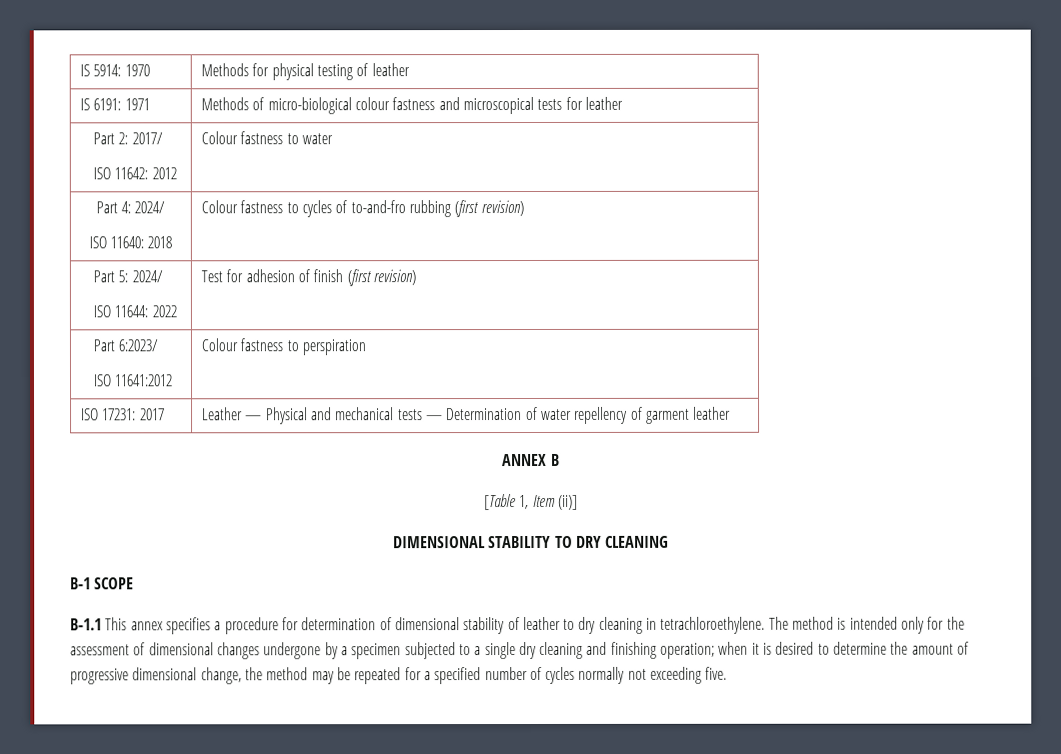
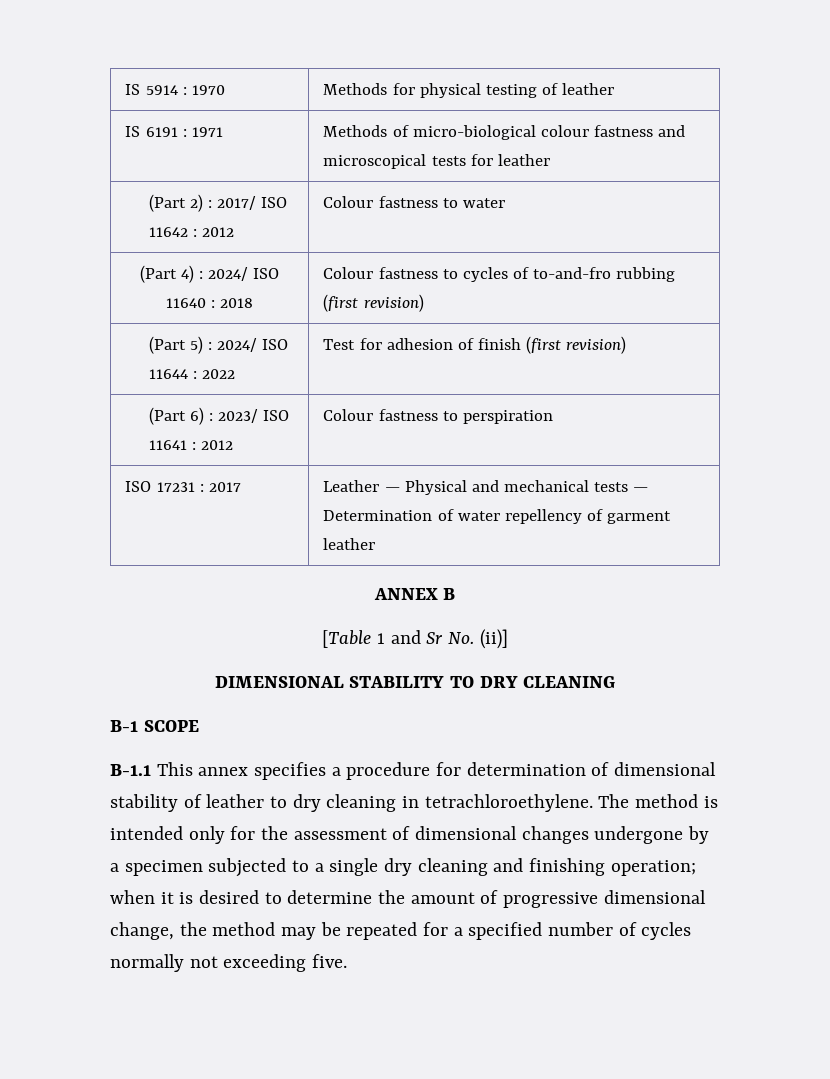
[80,64,122,77] IS 5914: -> [125,84,187,95] IS 5914 :
[93,98,122,111] 6191: -> [145,127,187,137] 6191 :
[93,132,163,145] [93,167,149,180] Part 2: 2017/ // ISO 11642: -> [148,194,288,212] [148,227,198,237] (Part 2) : 2017/ ISO 11642 :
[95,201,166,214] [88,236,144,249] Part 4: 2024/ // ISO 11640: -> [139,265,280,283] [165,298,215,308] (Part 4) : 2024/ ISO 11640 :
[93,270,163,283] [93,305,149,318] Part 5: 2024/ // ISO 11644: -> [148,336,289,354] [148,369,198,379] (Part 5) : 2024/ ISO 11644 :
[93,339,159,352] [93,374,174,387] Part 6:2023/ // ISO 11641:2012 -> [148,407,290,425] [148,440,234,450] (Part 6) : 2023/ ISO 11641 : 2012
[102,408,137,421] 17231: -> [156,482,204,492] 17231 :
[519,494,556,510] 1, Item -> [376,630,475,644] 1 and Sr No.

